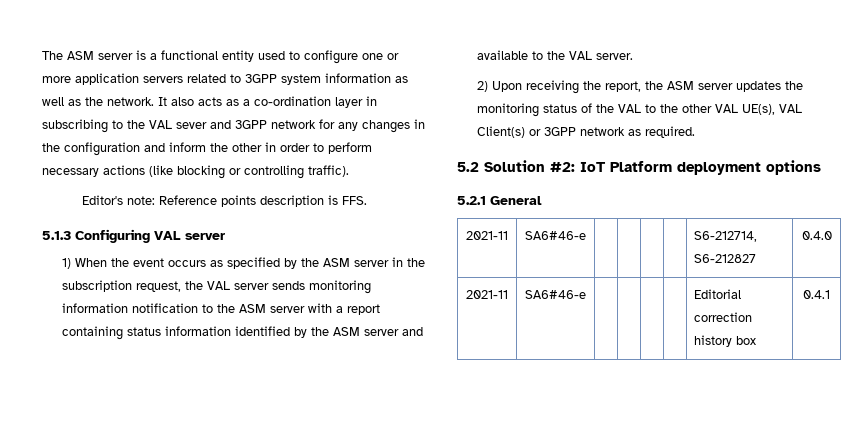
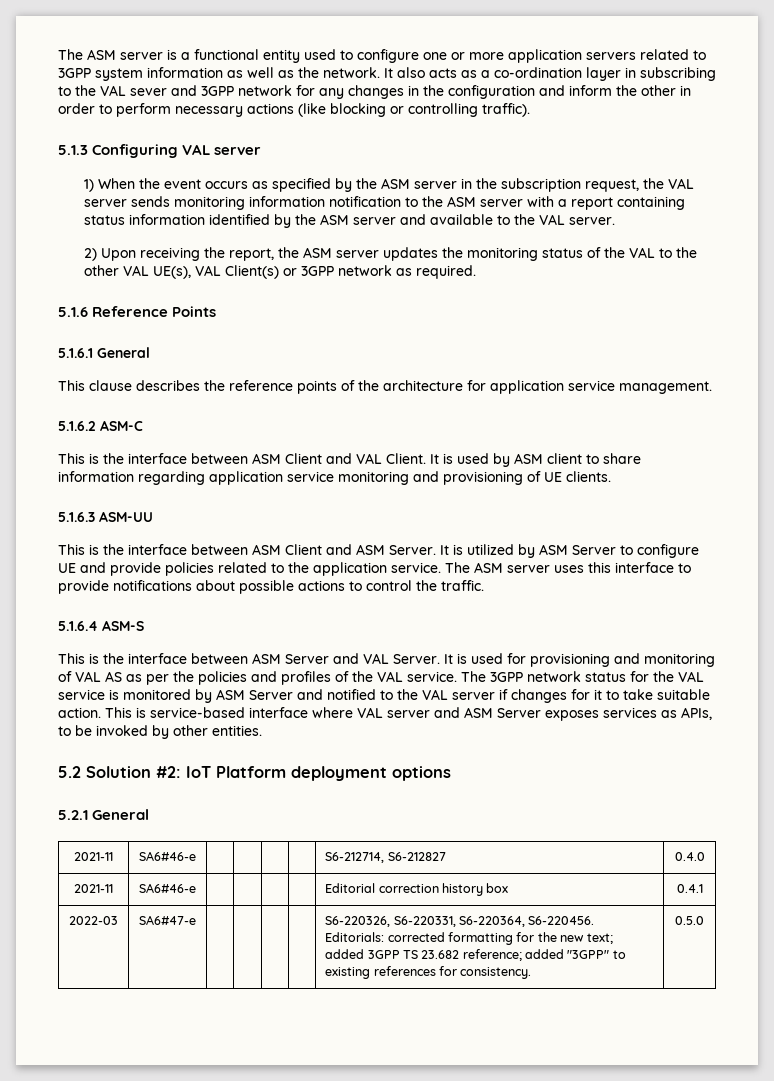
[82,195,368,207] // Editor's note: Reference points description is FFS. -> (530, 110) none
(696, 132) none -> [58,306,217,317] [58,347,150,358] [58,380,712,394] [58,420,143,431] [58,453,641,467] [58,471,611,485] [58,511,153,522] [58,544,699,558] [58,562,691,576] [58,580,484,594] [58,620,144,631] [58,653,715,667] [58,671,704,685] [58,689,710,703] [58,707,712,721] [58,725,262,739] // 5.1.6 Reference Points // 5.1.6.1 General // This clause describes the reference points of the architecture for application service management. // 5.1.6.2 ASM-C // This is the interface between ASM Client and VAL Client. It is used by ASM client to share information regarding application service monitoring and provisioning of UE clients. // 5.1.6.3 ASM-UU // This is the interface between ASM Client and ASM Server. It is utilized by ASM Server to configure UE and provide policies related to the application service. The ASM server uses this interface to provide notifications about possible actions to control the traffic. // 5.1.6.4 ASM-S // This is the interface between ASM Server and VAL Server. It is used for provisioning and monitoring of VAL AS as per the policies and profiles of the VAL service. The 3GPP network status for the VAL service is monitored by ASM Server and notified to the VAL server if changes for it to take suitable action. This is service-based interface where VAL server and ASM Server exposes services as APIs, to be invoked by other entities.
(830, 294) none -> [69,916,118,925] [139,915,196,925] [325,916,595,927] [325,932,614,945] [325,949,626,961] [325,966,532,979] [675,916,704,925] // 2022-03 | SA6#47-e | | | | | S6-220326, S6-220331, S6-220364, S6-220456. Editorials: corrected formatting for the new text; added 3GPP TS 23.682 reference; added "3GPP" to existing references for consistency. | 0.5.0

